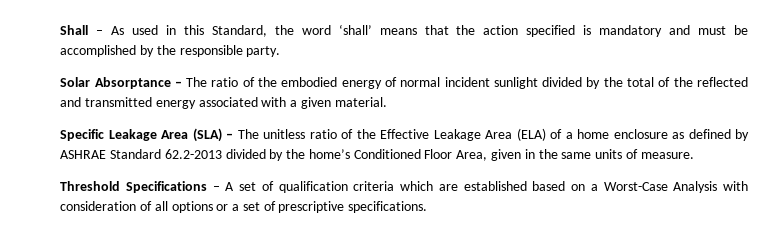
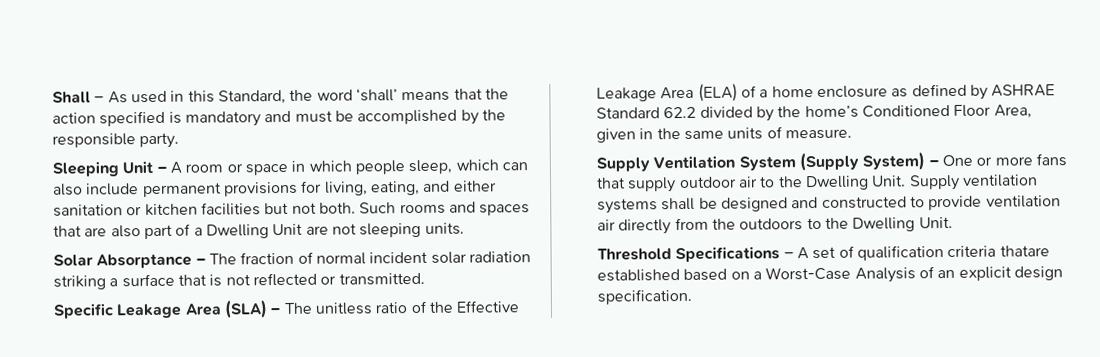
[60,77,749,89] [60,97,387,109] Solar Absorptance – The ratio of the embodied energy of normal incident sunlight divided by the total of the reflected and transmitted energy associated with a given material. -> [52,159,528,177] [53,180,497,198] [53,201,531,217] [53,222,465,240] [53,251,531,269] [53,272,425,290] Sleeping Unit – A room or space in which people sleep, which can also include permanent provisions for living, eating, and either sanitation or kitchen facilities but not both. Such rooms and spaces that are also part of a Dwelling Unit are not sleeping units. // Solar Absorptance – The fraction of normal incident solar radiation striking a surface that is not reflected or transmitted.
[164,149,222,159] 62.2-2013 -> [663,106,697,119] 62.2
(694, 155) none -> [596,152,1067,172] [596,174,1038,193] [597,195,1061,214] [597,216,953,235] // Supply Ventilation System (Supply System) – One or more fans that supply outdoor air to the Dwelling Unit. Supply ventilation systems shall be designed and constructed to provide ventilation air directly from the outdoors to the Dwelling Unit.
[400,181,458,191] which are -> [999,245,1050,257] thatare
[722,181,748,191] [60,201,428,213] with consideration of all options or a set of prescriptive specifications. -> [919,266,1063,281] [597,288,693,305] of an explicit design specification.

